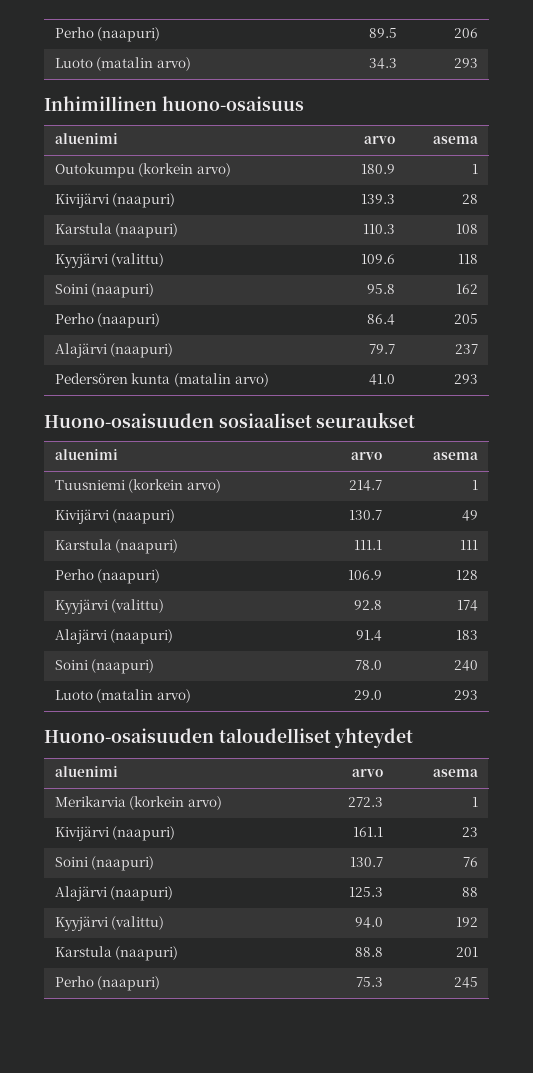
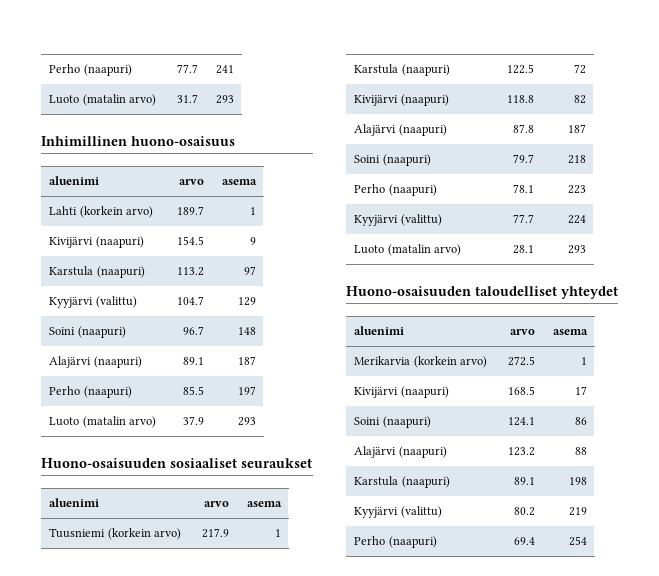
[54,27,161,42] [369,28,398,38] [454,28,479,38] [54,57,192,71] [369,58,398,69] Perho (naapuri) | 89.5 | 206 // Luoto (matalin arvo) | 34.3 -> [49,64,132,76] [176,64,198,73] [215,65,234,74] [49,94,156,106] [176,94,198,103] Perho (naapuri) | 77.7 | 241 // Luoto (matalin arvo) | 31.7
[54,163,232,178] [361,164,396,174] [472,164,479,174] [54,193,176,208] [361,194,396,204] [462,194,479,204] [54,223,179,238] [363,224,396,234] [456,224,479,234] [54,253,165,268] [361,254,396,264] [458,254,479,264] [54,283,155,298] [367,284,396,294] [456,284,479,294] [54,313,161,328] [367,314,396,325] [454,314,479,324] [54,343,174,358] [369,344,396,354] [455,344,479,354] [54,373,269,387] [369,374,396,385] Outokumpu (korkein arvo) | 180.9 | 1 // Kivijärvi (naapuri) | 139.3 | 28 // Karstula (naapuri) | 110.3 | 108 // Kyyjärvi (valittu) | 109.6 | 118 // Soini (naapuri) | 95.8 | 162 // Perho (naapuri) | 86.4 | 205 // Alajärvi (naapuri) | 79.7 | 237 // Pedersören kunta (matalin arvo) | 41.0 -> [49,206,153,218] [176,206,204,215] [249,207,256,215] [49,236,144,248] [176,236,204,245] [249,237,256,245] [49,266,145,278] [176,267,204,276] [243,266,256,275] [49,296,137,308] [176,296,204,305] [237,297,256,306] [49,326,126,338] [182,326,204,335] [237,327,256,335] [49,356,142,368] [182,357,204,365] [237,356,256,365] [49,386,132,398] [182,386,204,395] [237,386,256,395] [49,416,156,428] [182,416,204,425] Lahti (korkein arvo) | 189.7 | 1 // Kivijärvi (naapuri) | 154.5 | 9 // Karstula (naapuri) | 113.2 | 97 // Kyyjärvi (valittu) | 104.7 | 129 // Soini (naapuri) | 96.7 | 148 // Alajärvi (naapuri) | 89.1 | 187 // Perho (naapuri) | 85.5 | 197 // Luoto (matalin arvo) | 37.9
[349,480,383,491] [472,480,479,490] [54,509,176,524] [349,510,383,520] [462,510,479,521] [54,539,179,554] [354,540,383,550] [460,540,479,550] [54,569,161,584] [348,570,383,580] [456,570,479,580] [54,599,165,614] [354,600,383,610] [457,600,479,611] [54,629,174,644] [356,630,383,641] [456,630,479,640] [54,659,155,674] [355,660,383,670] [454,660,479,671] [54,689,192,703] [354,690,383,700] 214.7 | 1 // Kivijärvi (naapuri) | 130.7 | 49 // Karstula (naapuri) | 111.1 | 111 // Perho (naapuri) | 106.9 | 128 // Kyyjärvi (valittu) | 92.8 | 174 // Alajärvi (naapuri) | 91.4 | 183 // Soini (naapuri) | 78.0 | 240 // Luoto (matalin arvo) | 29.0 -> [201,528,229,538] [274,529,281,537] [354,64,450,76] [506,64,534,74] [573,64,586,74] [354,94,449,106] [506,95,534,103] [573,95,586,104] [354,124,447,136] [512,124,534,133] [567,124,586,133] [354,154,431,166] [512,154,534,163] [567,155,586,164] [354,184,437,196] [512,184,534,193] [567,185,586,194] [354,214,442,226] [512,214,534,223] [567,215,586,224] [354,244,461,256] [512,245,534,254] 217.9 | 1 // Karstula (naapuri) | 122.5 | 72 // Kivijärvi (naapuri) | 118.8 | 82 // Alajärvi (naapuri) | 87.8 | 187 // Soini (naapuri) | 79.7 | 218 // Perho (naapuri) | 78.1 | 223 // Kyyjärvi (valittu) | 77.7 | 224 // Luoto (matalin arvo) | 28.1
[348,797,384,807] [472,797,479,807] [54,826,176,841] [353,827,384,837] [462,827,479,837] [54,856,155,871] [350,857,384,867] [463,857,479,867] [54,886,174,901] [349,887,384,897] 272.3 | 1 // Kivijärvi (naapuri) | 161.1 | 23 // Soini (naapuri) | 130.7 | 76 // Alajärvi (naapuri) | 125.3 -> [507,356,535,366] [580,357,587,365] [354,386,449,398] [507,386,535,395] [574,386,587,395] [354,416,431,428] [507,417,535,426] [574,417,587,425] [354,446,447,458] [507,447,535,456] 272.5 | 1 // Kivijärvi (naapuri) | 168.5 | 17 // Soini (naapuri) | 124.1 | 86 // Alajärvi (naapuri) | 123.2
[54,916,165,931] [355,917,384,928] [456,917,479,927] [54,946,179,961] [355,947,384,957] [456,947,479,957] [54,976,161,991] [356,977,384,987] [454,977,479,988] Kyyjärvi (valittu) | 94.0 | 192 // Karstula (naapuri) | 88.8 | 201 // Perho (naapuri) | 75.3 | 245 -> [354,476,450,488] [513,477,535,485] [568,477,587,485] [354,506,442,518] [513,507,535,516] [568,507,587,516] [354,536,437,548] [513,537,535,545] [568,536,587,546] Karstula (naapuri) | 89.1 | 198 // Kyyjärvi (valittu) | 80.2 | 219 // Perho (naapuri) | 69.4 | 254

